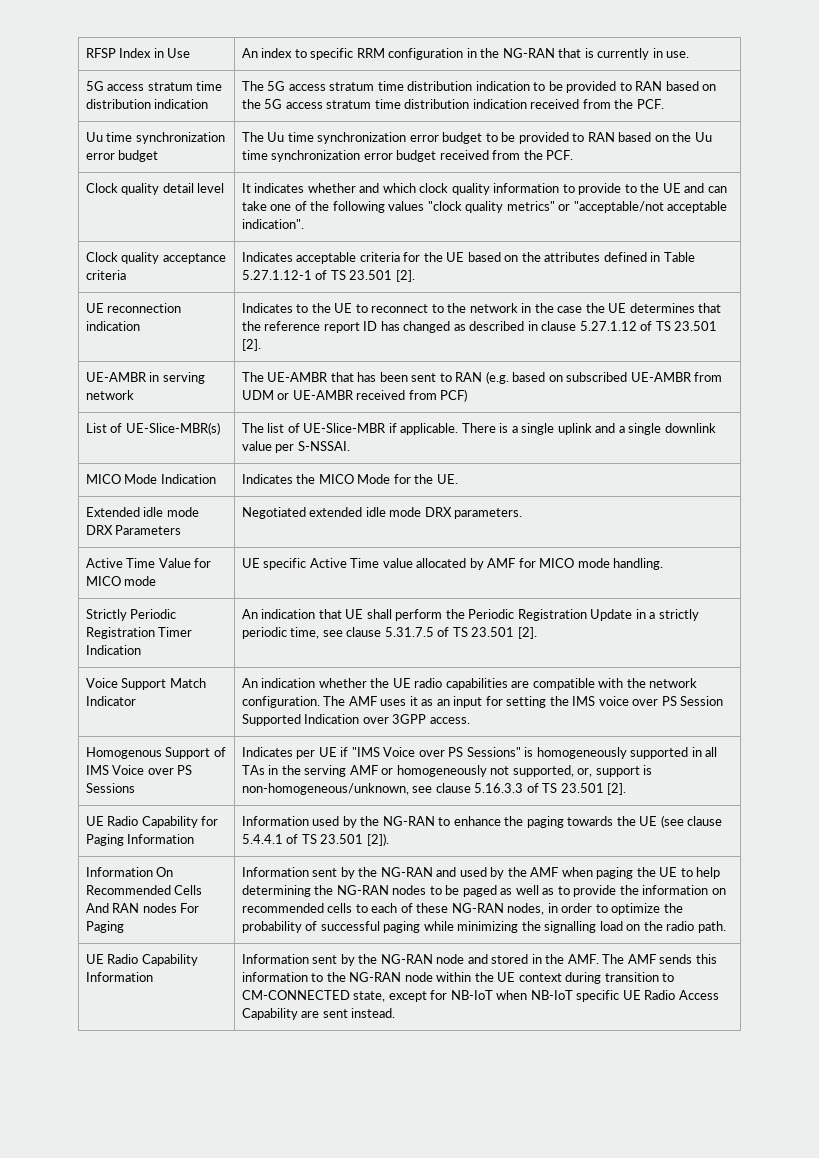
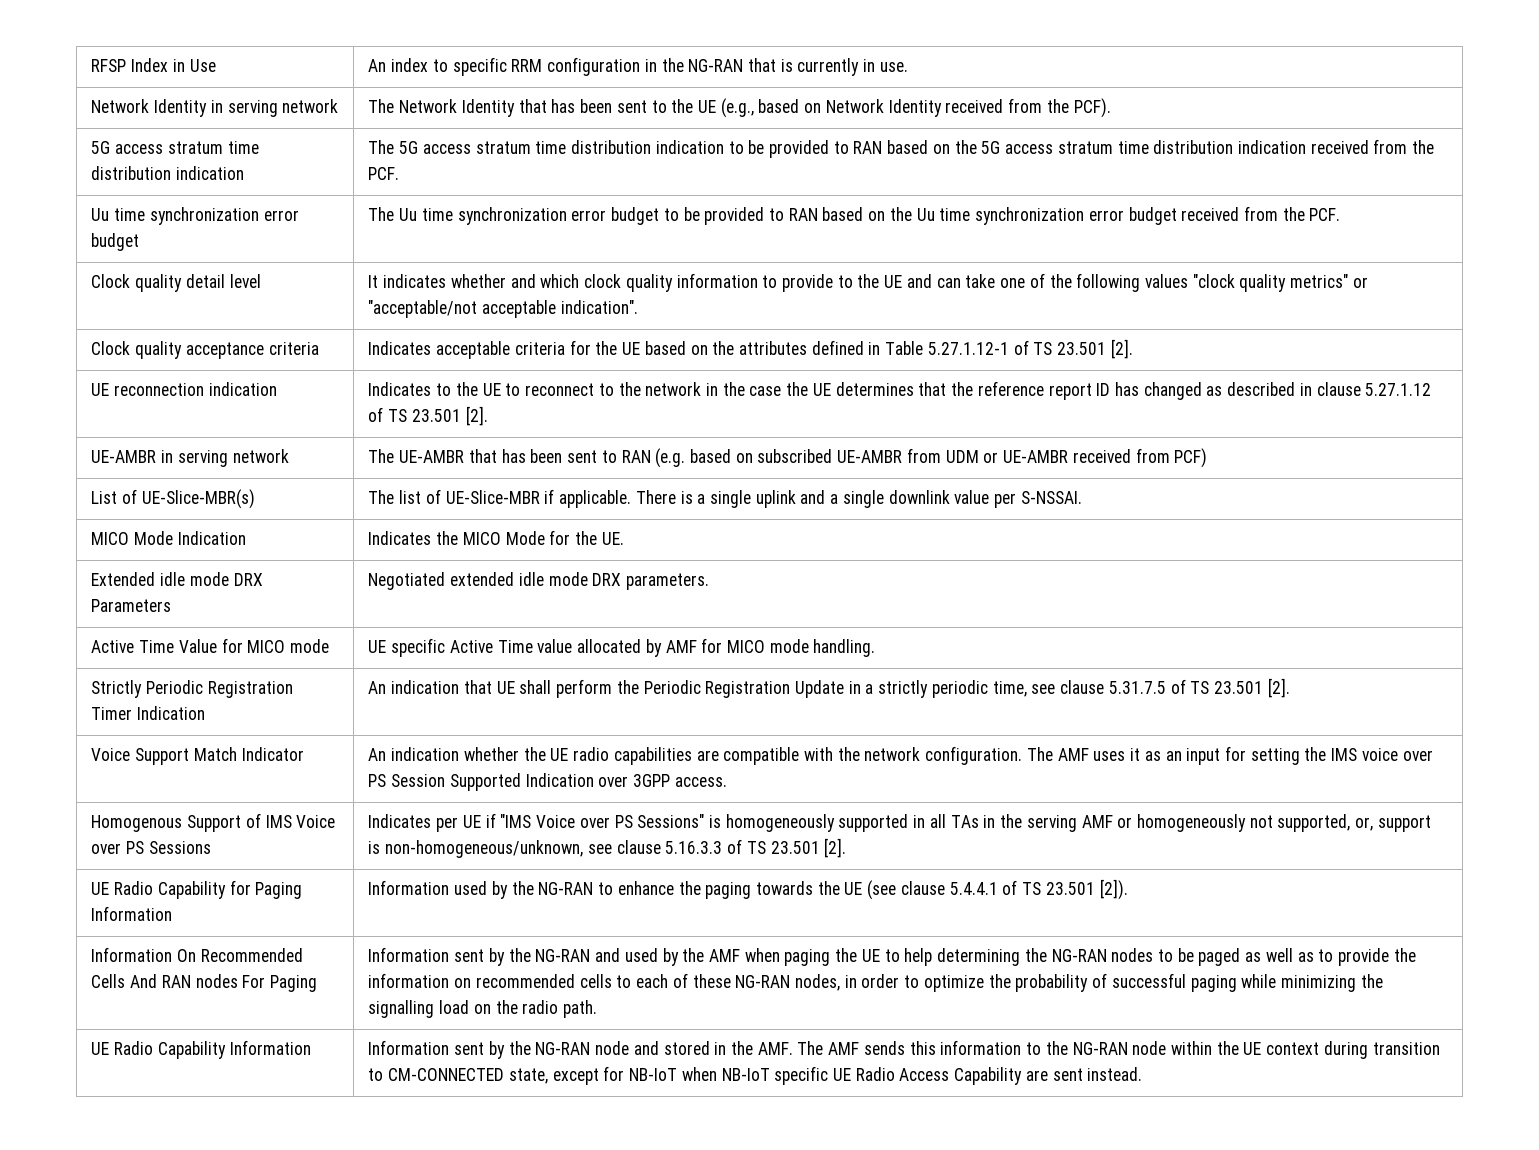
(690, 54) none -> [91,99,339,117] [368,98,1111,118] // Network Identity in serving network | The Network Identity that has been sent to the UE (e.g., based on Network Identity received from the PCF).

